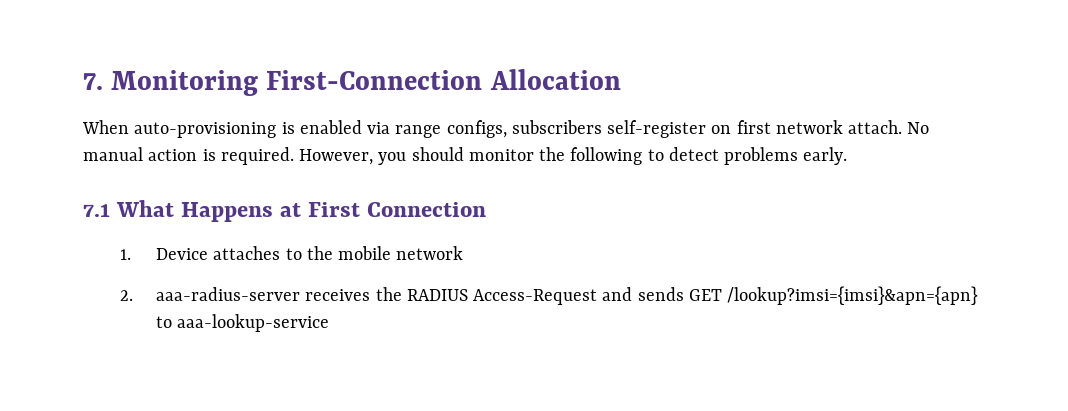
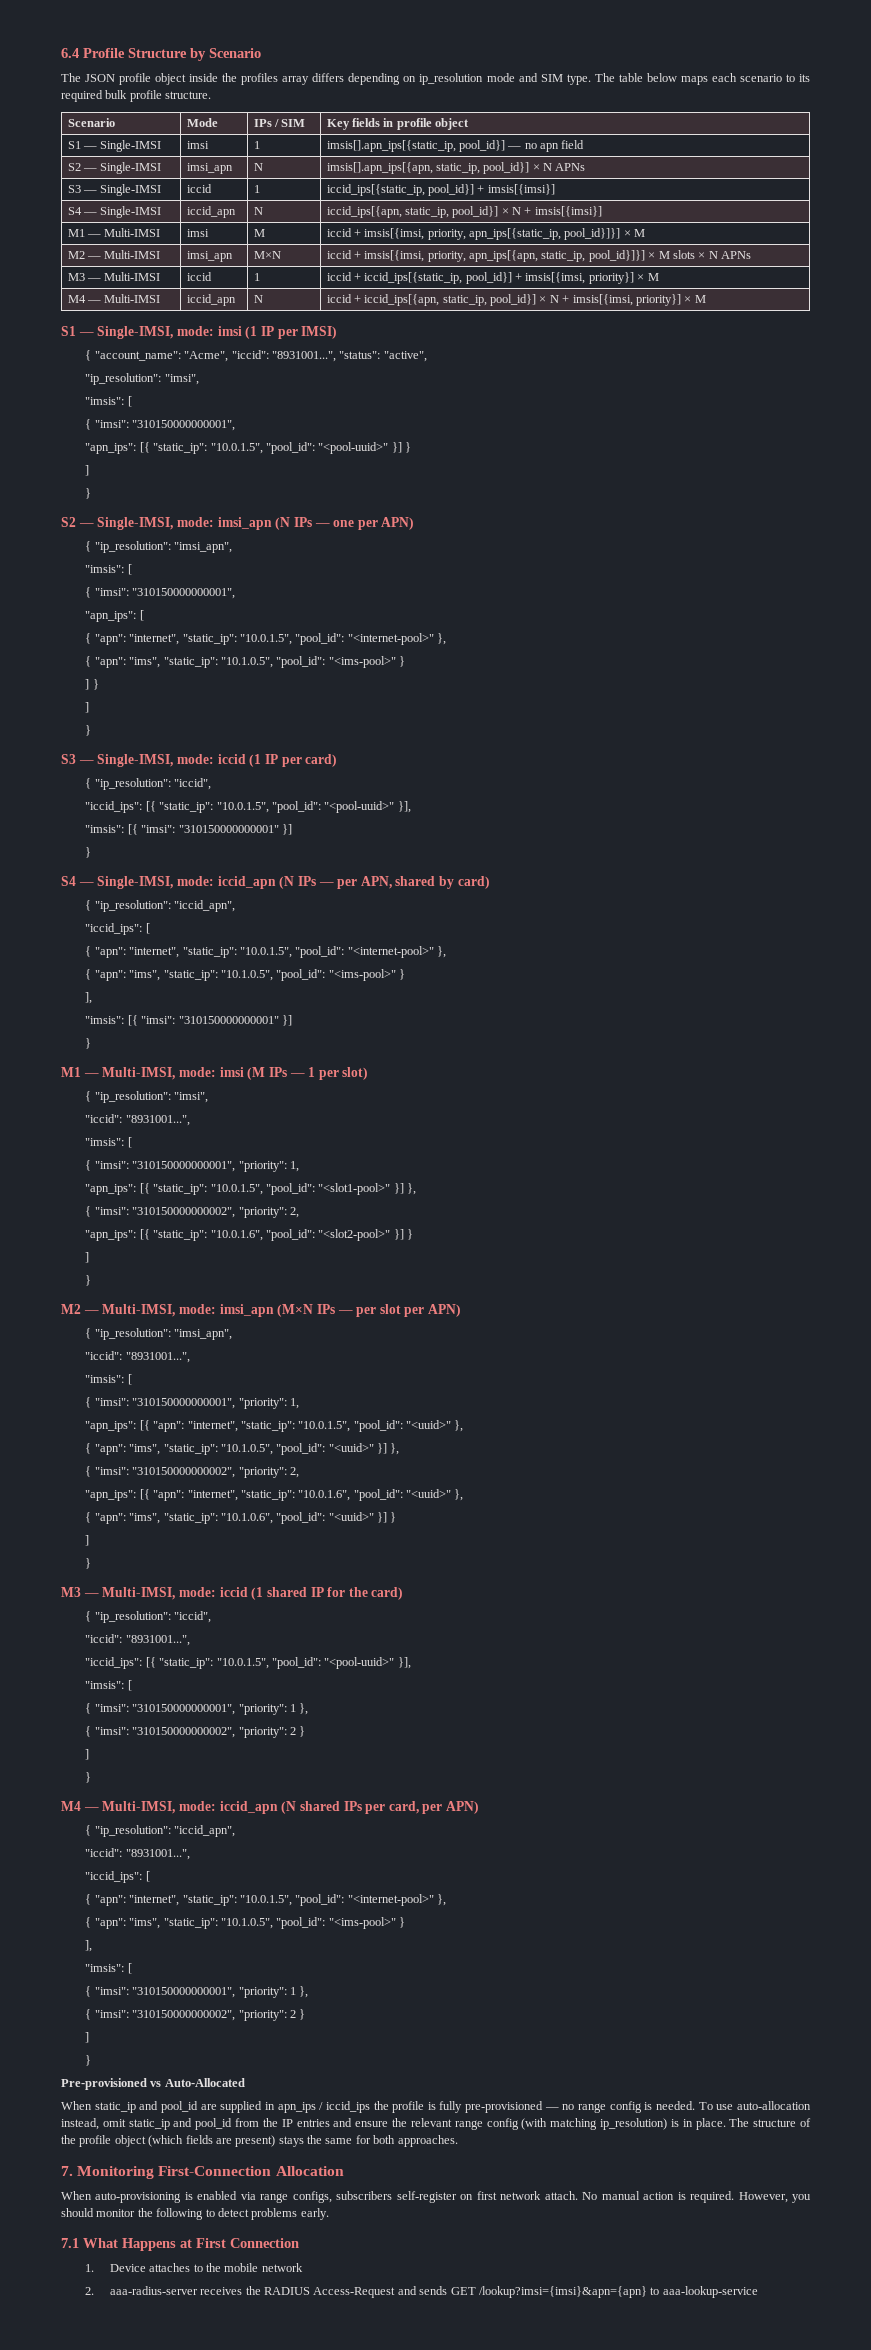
(83, 81) none -> [61,48,261,61] [61,73,811,85] [61,90,212,102] [67,118,115,127] [186,118,218,127] [253,119,306,127] [326,118,470,130] [67,140,162,152] [186,141,209,149] [253,141,260,149] [326,140,585,152] [67,162,162,174] [186,163,233,174] [253,163,263,171] [326,162,586,174] [67,184,162,196] [186,184,212,193] [253,185,260,193] [326,184,555,196] [67,206,162,218] [186,206,236,218] [253,207,263,215] [326,206,602,218] [67,228,161,237] [186,229,209,237] [253,229,265,237] [326,228,646,240] [67,250,161,259] [186,251,233,262] [253,251,281,259] [326,250,752,262] [67,272,161,281] [186,272,212,281] [253,273,260,281] [326,272,659,284] [67,294,161,303] [186,294,236,306] [253,295,263,303] [326,294,706,306] [61,326,338,339] [85,350,427,362] [85,373,199,385] [85,396,132,407] [85,419,236,431] [85,442,412,454] [85,465,90,476] [85,488,92,499] [61,517,415,530] [85,541,233,553] [85,564,132,575] [85,587,236,599] [85,610,144,622] [85,633,447,645] [85,656,406,668] [85,679,99,690] [85,702,90,713] [85,725,92,736] [61,754,338,767] [85,778,212,790] [85,801,411,813] [85,824,292,835] [85,847,92,858] [61,876,490,889] [85,900,236,912] [85,923,150,935] [85,946,447,958] [85,969,406,981] [85,992,93,1004] [85,1015,292,1026] [85,1038,92,1049] [61,1067,369,1080] [85,1091,209,1103] [85,1114,190,1126] [85,1137,132,1148] [85,1160,299,1172] [85,1183,417,1195] [85,1206,299,1218] [85,1229,414,1241] [85,1252,90,1263] [85,1275,92,1286] [61,1304,462,1317] [85,1328,233,1340] [85,1351,190,1363] [85,1374,132,1385] [85,1397,299,1409] [85,1420,464,1432] [85,1443,400,1455] [85,1466,299,1478] [85,1489,464,1501] [85,1512,397,1524] [85,1535,90,1546] [85,1558,92,1569] [61,1587,404,1600] [85,1611,212,1623] [85,1634,190,1646] [85,1657,411,1669] [85,1680,132,1691] [85,1703,309,1715] [85,1726,306,1738] [85,1749,90,1760] [85,1772,92,1783] [61,1801,480,1814] [85,1825,236,1837] [85,1848,190,1860] [85,1871,150,1883] [85,1894,447,1906] [85,1917,406,1929] [85,1940,93,1952] [85,1963,132,1974] [85,1986,309,1998] [85,2009,306,2021] [85,2032,90,2043] [85,2055,92,2066] [61,2078,245,2090] [61,2101,812,2113] [61,2118,812,2130] [61,2135,458,2147] 6.4 Profile Structure by Scenario // The JSON profile object inside the profiles array differs depending on ip_resolution mode and SIM type. The table below maps each scenario to its required bulk profile structure. // Scenario | Mode | IPs / SIM | Key fields in profile object // S1 — Single-IMSI | imsi | 1 | imsis[].apn_ips[{static_ip, pool_id}] — no apn field // S2 — Single-IMSI | imsi_apn | N | imsis[].apn_ips[{apn, static_ip, pool_id}] × N APNs // S3 — Single-IMSI | iccid | 1 | iccid_ips[{static_ip, pool_id}] + imsis[{imsi}] // S4 — Single-IMSI | iccid_apn | N | iccid_ips[{apn, static_ip, pool_id}] × N + imsis[{imsi}] // M1 — Multi-IMSI | imsi | M | iccid + imsis[{imsi, priority, apn_ips[{static_ip, pool_id}]}] × M // M2 — Multi-IMSI | imsi_apn | M×N | iccid + imsis[{imsi, priority, apn_ips[{apn, static_ip, pool_id}]}] × M slots × N APNs // M3 — Multi-IMSI | iccid | 1 | iccid + iccid_ips[{static_ip, pool_id}] + imsis[{imsi, priority}] × M // M4 — Multi-IMSI | iccid_apn | N | iccid + iccid_ips[{apn, static_ip, pool_id}] × N + imsis[{imsi, priority}] × M // S1 — Single-IMSI, mode: imsi (1 IP per IMSI) // { "account_name": "Acme", "iccid": "8931001...", "status": "active", // "ip_resolution": "imsi", // "imsis": [ // { "imsi": "310150000000001", // "apn_ips": [{ "static_ip": "10.0.1.5", "pool_id": "<pool-uuid>" }] } // ] // } // S2 — Single-IMSI, mode: imsi_apn (N IPs — one per APN) // { "ip_resolution": "imsi_apn", // "imsis": [ // { "imsi": "310150000000001", // "apn_ips": [ // { "apn": "internet", "static_ip": "10.0.1.5", "pool_id": "<internet-pool>" }, // { "apn": "ims", "static_ip": "10.1.0.5", "pool_id": "<ims-pool>" } // ] } // ] // } // S3 — Single-IMSI, mode: iccid (1 IP per card) // { "ip_resolution": "iccid", // "iccid_ips": [{ "static_ip": "10.0.1.5", "pool_id": "<pool-uuid>" }], // "imsis": [{ "imsi": "310150000000001" }] // } // S4 — Single-IMSI, mode: iccid_apn (N IPs — per APN, shared by card) // { "ip_resolution": "iccid_apn", // "iccid_ips": [ // { "apn": "internet", "static_ip": "10.0.1.5", "pool_id": "<internet-pool>" }, // { "apn": "ims", "static_ip": "10.1.0.5", "pool_id": "<ims-pool>" } // ], // "imsis": [{ "imsi": "310150000000001" }] // } // M1 — Multi-IMSI, mode: imsi (M IPs — 1 per slot) // { "ip_resolution": "imsi", // "iccid": "8931001...", // "imsis": [ // { "imsi": "310150000000001", "priority": 1, // "apn_ips": [{ "static_ip": "10.0.1.5", "pool_id": "<slot1-pool>" }] }, // { "imsi": "310150000000002", "priority": 2, // "apn_ips": [{ "static_ip": "10.0.1.6", "pool_id": "<slot2-pool>" }] } // ] // } // M2 — Multi-IMSI, mode: imsi_apn (M×N IPs — per slot per APN) // { "ip_resolution": "imsi_apn", // "iccid": "8931001...", // "imsis": [ // { "imsi": "310150000000001", "priority": 1, // "apn_ips": [{ "apn": "internet", "static_ip": "10.0.1.5", "pool_id": "<uuid>" }, // { "apn": "ims", "static_ip": "10.1.0.5", "pool_id": "<uuid>" }] }, // { "imsi": "310150000000002", "priority": 2, // "apn_ips": [{ "apn": "internet", "static_ip": "10.0.1.6", "pool_id": "<uuid>" }, // { "apn": "ims", "static_ip": "10.1.0.6", "pool_id": "<uuid>" }] } // ] // } // M3 — Multi-IMSI, mode: iccid (1 shared IP for the card) // { "ip_resolution": "iccid", // "iccid": "8931001...", // "iccid_ips": [{ "static_ip": "10.0.1.5", "pool_id": "<pool-uuid>" }], // "imsis": [ // { "imsi": "310150000000001", "priority": 1 }, // { "imsi": "310150000000002", "priority": 2 } // ] // } // M4 — Multi-IMSI, mode: iccid_apn (N shared IPs per card, per APN) // { "ip_resolution": "iccid_apn", // "iccid": "8931001...", // "iccid_ips": [ // { "apn": "internet", "static_ip": "10.0.1.5", "pool_id": "<internet-pool>" }, // { "apn": "ims", "static_ip": "10.1.0.5", "pool_id": "<ims-pool>" } // ], // "imsis": [ // { "imsi": "310150000000001", "priority": 1 }, // { "imsi": "310150000000002", "priority": 2 } // ] // } // Pre-provisioned vs Auto-Allocated // When static_ip and pool_id are supplied in apn_ips / iccid_ips the profile is fully pre-provisioned — no range config is needed. To use auto-allocation instead, omit static_ip and pool_id from the IP entries and ensure the relevant range config (with matching ip_resolution) is in place. The structure of the profile object (which fields are present) stays the same for both approaches. //

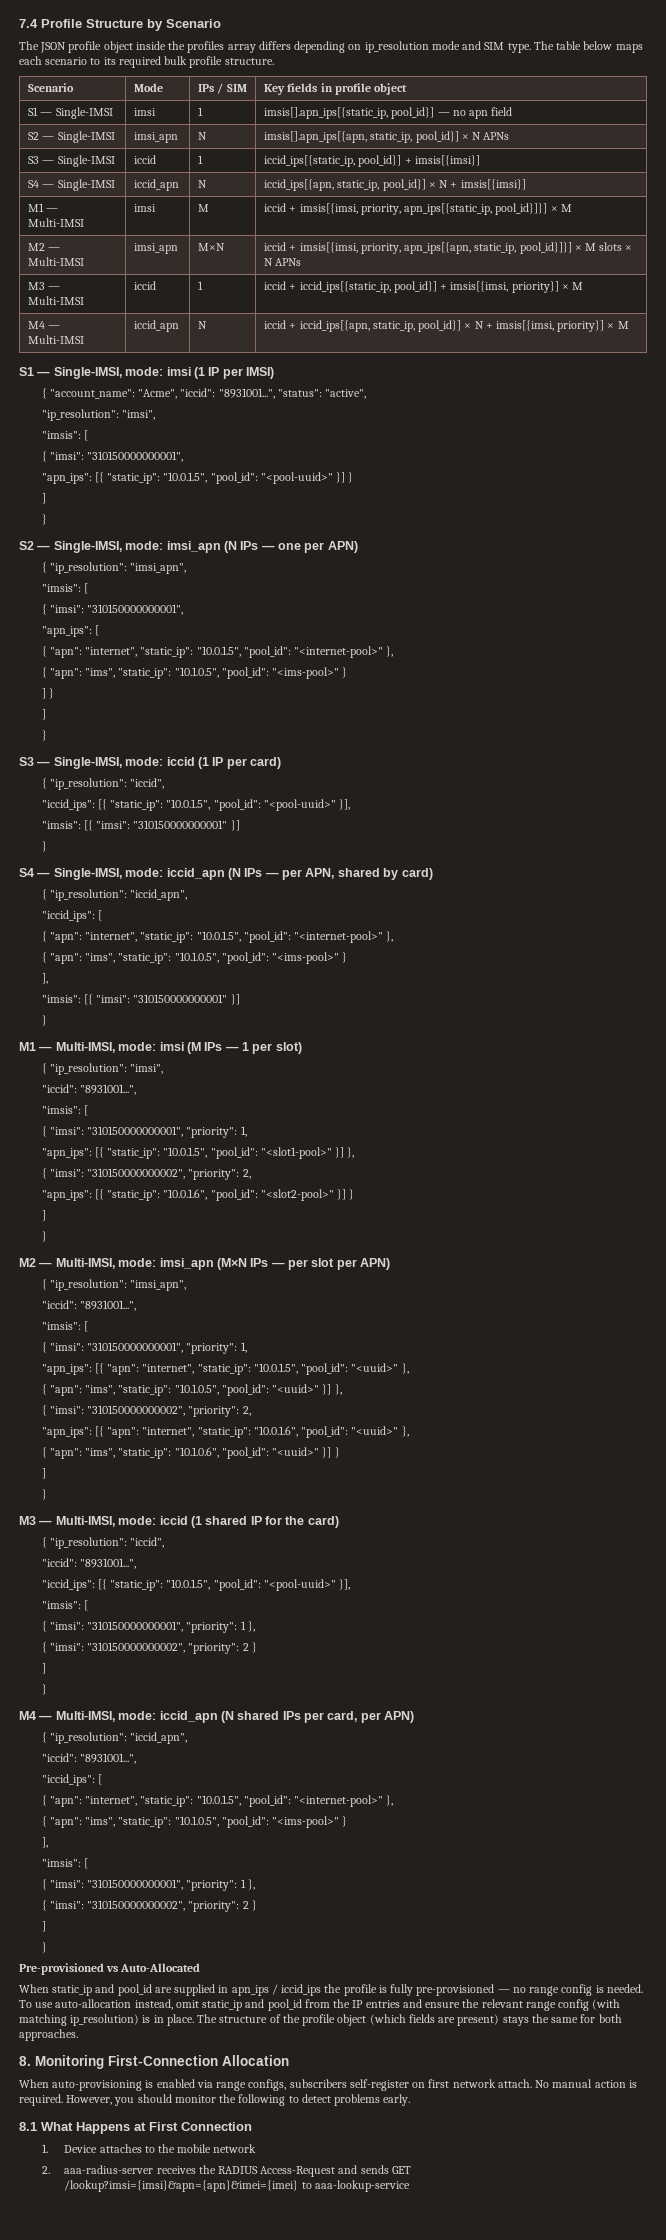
[61,48,79,58] 6.4 -> [19,19,38,28] 7.4
[61,2166,73,2176] 7. -> [19,2056,31,2066] 8.
[61,2238,79,2248] 7.1 -> [19,2122,37,2131] 8.1
[478,2286,647,2298] /lookup?imsi={imsi}&apn={apn} -> [64,2180,299,2192] /lookup?imsi={imsi}&apn={apn}&imei={imei}

